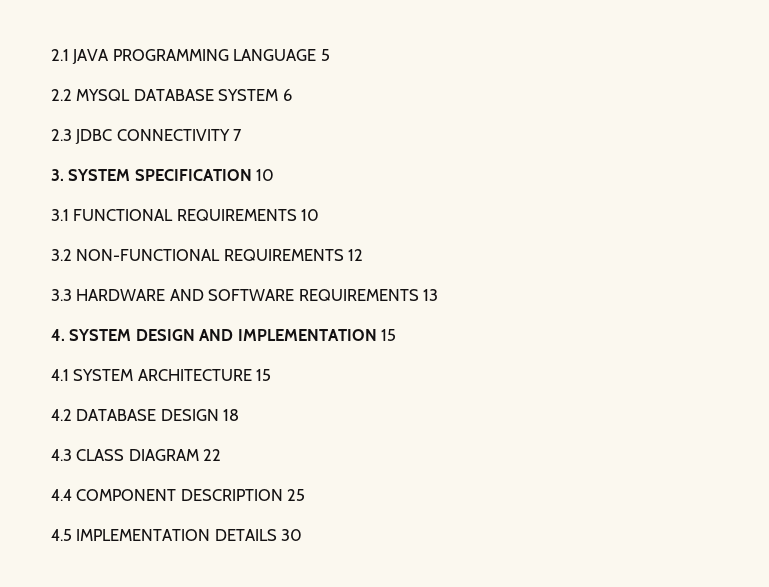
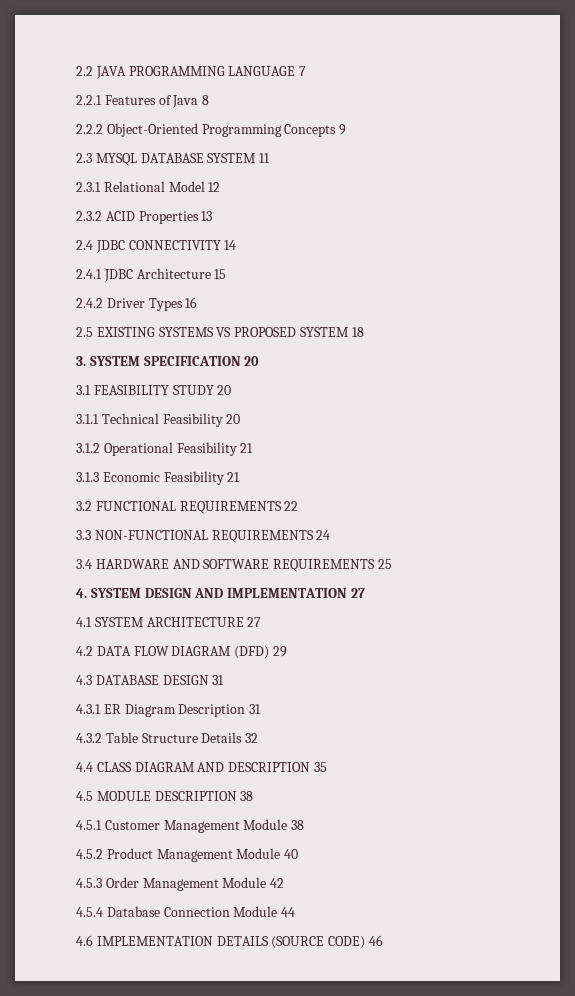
[51,49,69,61] 2.1 -> [76,66,93,76] 2.2
[320,49,330,61] [51,89,292,101] [51,129,243,144] 5 // 2.2 MYSQL DATABASE SYSTEM 6 // 2.3 JDBC CONNECTIVITY 7 -> [299,66,307,76] [76,95,210,108] [76,123,347,137] [76,153,271,166] [76,181,221,192] [76,211,213,224] [76,240,237,253] [76,268,227,282] [76,297,198,311] [76,327,364,337] 7 // 2.2.1 Features of Java 8 // 2.2.2 Object-Oriented Programming Concepts 9 // 2.3 MYSQL DATABASE SYSTEM 11 // 2.3.1 Relational Model 12 // 2.3.2 ACID Properties 13 // 2.4 JDBC CONNECTIVITY 14 // 2.4.1 JDBC Architecture 15 // 2.4.2 Driver Types 16 // 2.5 EXISTING SYSTEMS VS PROPOSED SYSTEM 18
[256,169,275,181] 10 -> [244,356,260,366] 20
[73,209,320,221] [51,249,364,261] [51,289,72,301] FUNCTIONAL REQUIREMENTS 10 // 3.2 NON-FUNCTIONAL REQUIREMENTS 12 // 3.3 -> [93,385,232,395] [76,413,241,427] [76,442,254,456] [76,471,241,485] [76,501,299,514] [76,530,331,543] [76,559,92,569] FEASIBILITY STUDY 20 // 3.1.1 Technical Feasibility 20 // 3.1.2 Operational Feasibility 21 // 3.1.3 Economic Feasibility 21 // 3.2 FUNCTIONAL REQUIREMENTS 22 // 3.3 NON-FUNCTIONAL REQUIREMENTS 24 // 3.4
[423,289,439,301] 13 -> [377,559,392,569] 25
[381,329,397,341] 15 -> [350,588,365,598] 27
[256,369,272,381] 15 -> [247,617,262,627] 27
[76,409,240,421] [51,449,222,461] [51,489,306,501] [51,529,303,541] DATABASE DESIGN 18 // 4.3 CLASS DIAGRAM 22 // 4.4 COMPONENT DESCRIPTION 25 // 4.5 IMPLEMENTATION DETAILS 30 -> [96,646,287,659] [76,675,225,685] [76,704,262,717] [76,732,259,743] [76,762,327,772] [76,791,254,801] [76,819,305,833] [76,848,299,862] [76,877,285,891] [76,906,296,917] [76,935,383,949] DATA FLOW DIAGRAM (DFD) 29 // 4.3 DATABASE DESIGN 31 // 4.3.1 ER Diagram Description 31 // 4.3.2 Table Structure Details 32 // 4.4 CLASS DIAGRAM AND DESCRIPTION 35 // 4.5 MODULE DESCRIPTION 38 // 4.5.1 Customer Management Module 38 // 4.5.2 Product Management Module 40 // 4.5.3 Order Management Module 42 // 4.5.4 Database Connection Module 44 // 4.6 IMPLEMENTATION DETAILS (SOURCE CODE) 46

